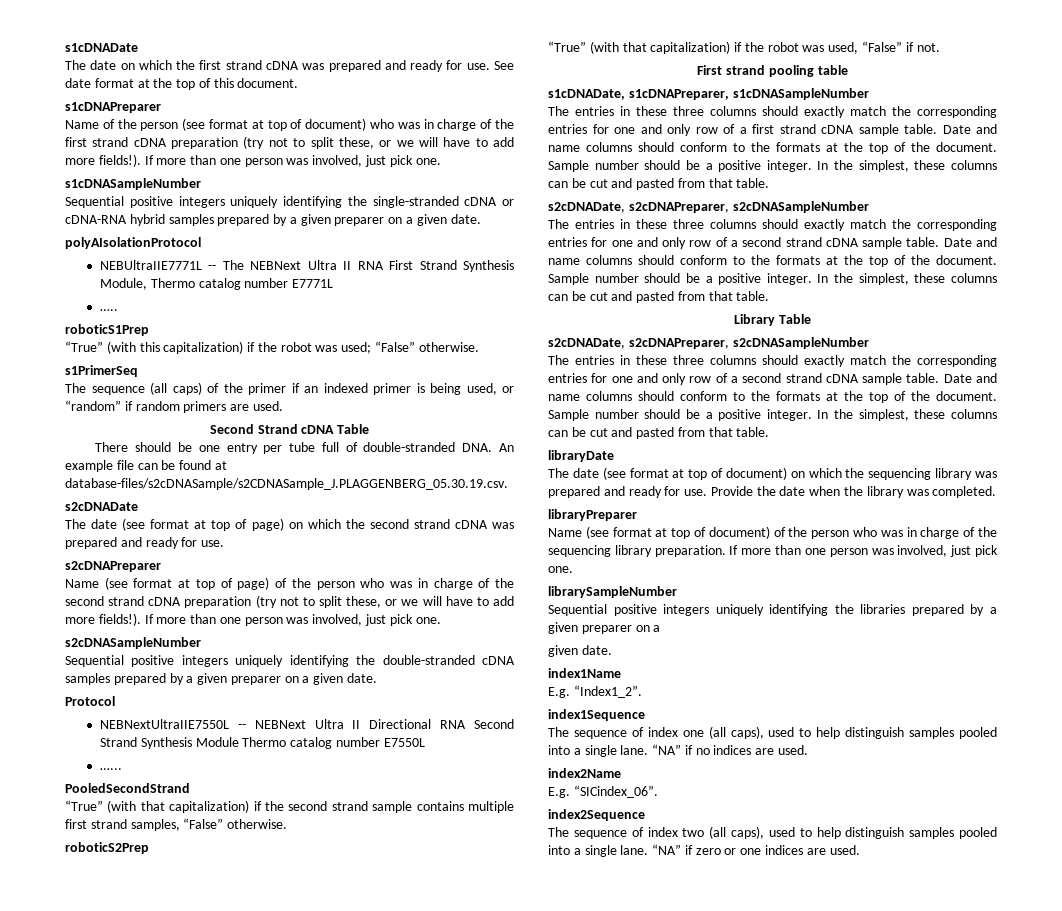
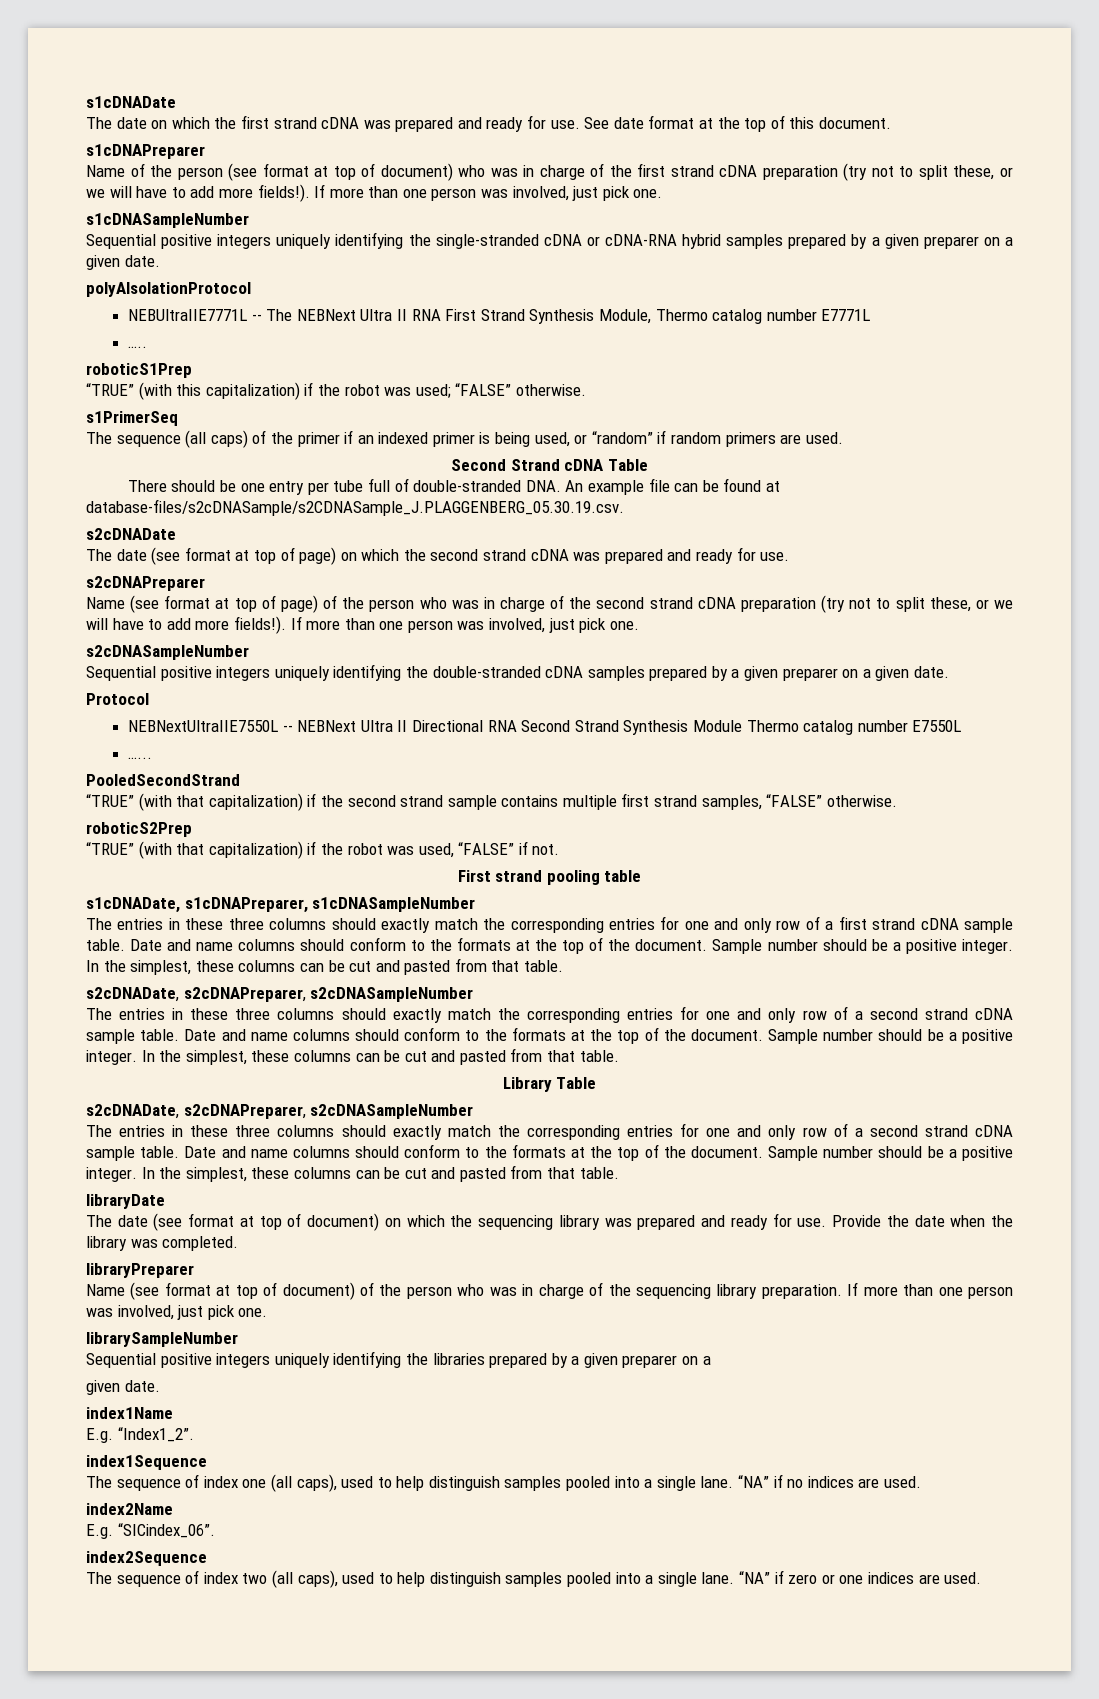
[65,341,103,352] “True” -> [86,383,134,396] “TRUE”
[375,341,416,352] “False” -> [455,383,512,396] “FALSE”
[65,800,103,811] “True” -> [86,794,134,807] “TRUE”
[183,818,224,829] “False” -> [766,794,823,807] “FALSE”
[548,41,586,52] “True” -> [86,842,134,855] “TRUE”
[862,41,903,52] “False” -> [458,842,515,855] “FALSE”

